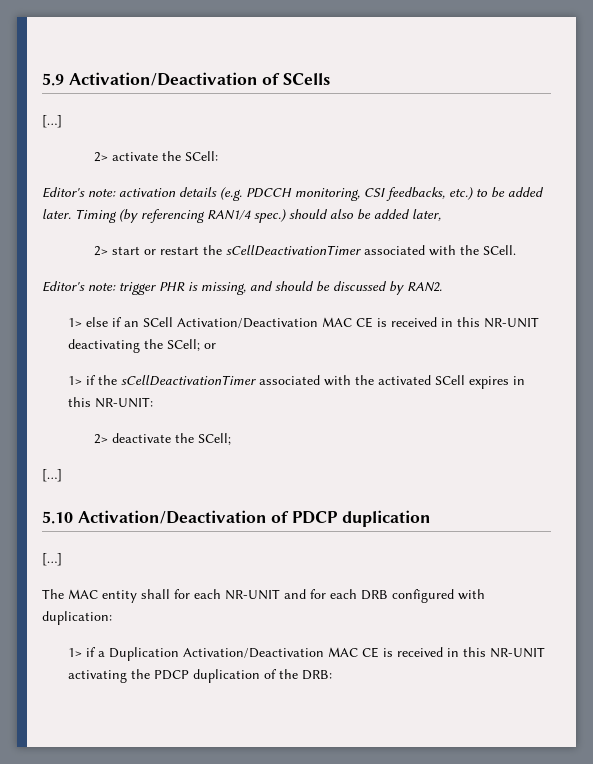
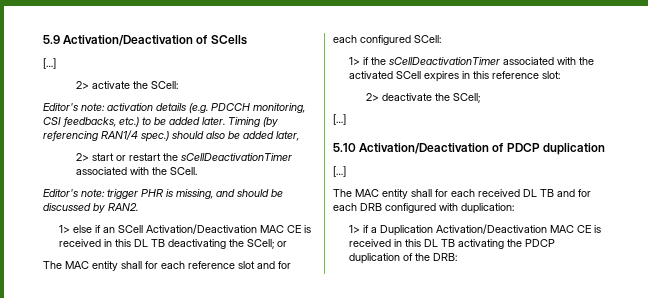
[484,317,540,328] NR-UNIT -> [134,239,166,247] DL TB
(217, 346) none -> [43,261,291,271] [333,35,441,45] // The MAC entity shall for each reference slot and for each configured SCell:
[95,397,154,408] NR-UNIT: -> [492,71,561,79] reference slot:
[225,589,280,600] NR-UNIT -> [478,189,554,197] received DL TB
[490,647,546,658] NR-UNIT -> [424,239,456,247] DL TB

